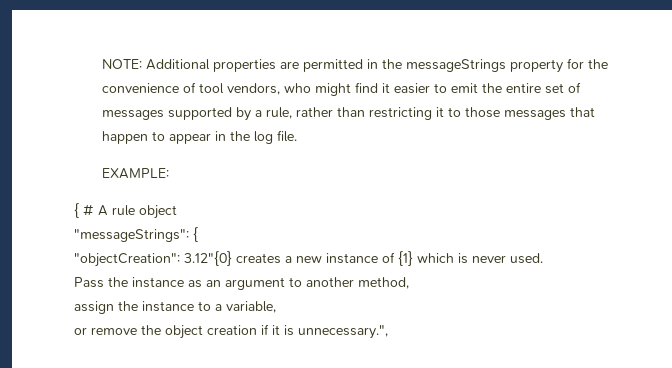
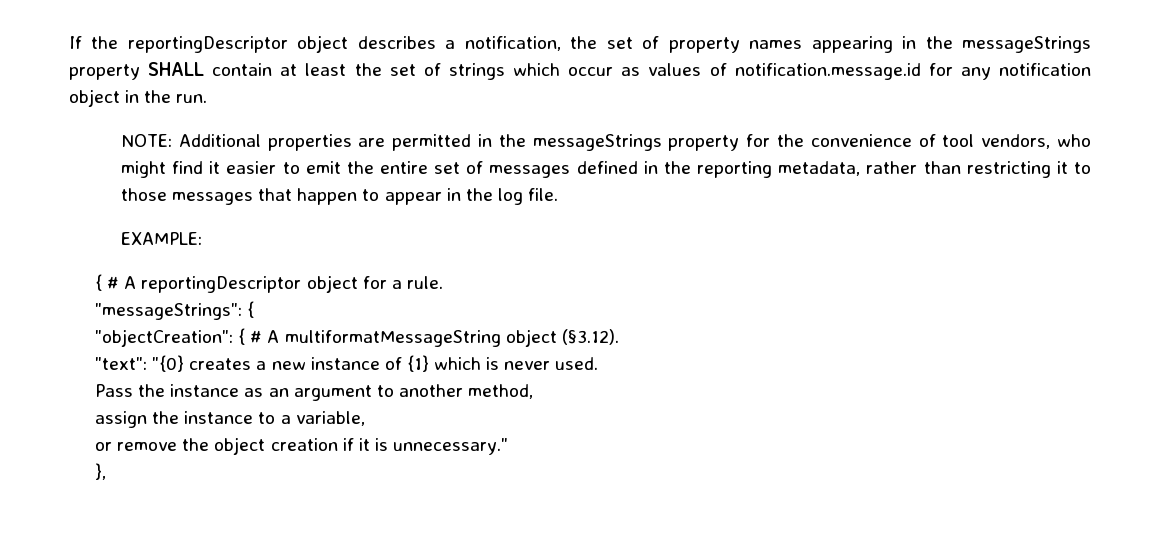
(101, 64) none -> [69,35,1091,53] [69,62,1091,80] [69,89,208,107] If the reportingDescriptor object describes a notification, the set of property names appearing in the messageStrings property SHALL contain at least the set of strings which occur as values of notification.message.id for any notification object in the run. //
[167,107,292,121] supported by a rule, -> [576,161,861,178] defined in the reporting metadata,
[111,205,177,219] rule object -> [141,275,443,293] reportingDescriptor object for a rule.
[183,251,232,266] 3.12"{0} -> [238,328,619,347] [94,355,185,372] { # A multiformatMessageString object (§3.12). // "text": "{0}
[297,325,388,339] unnecessary.", -> [393,438,509,455] [94,463,106,480] unnecessary." // },

